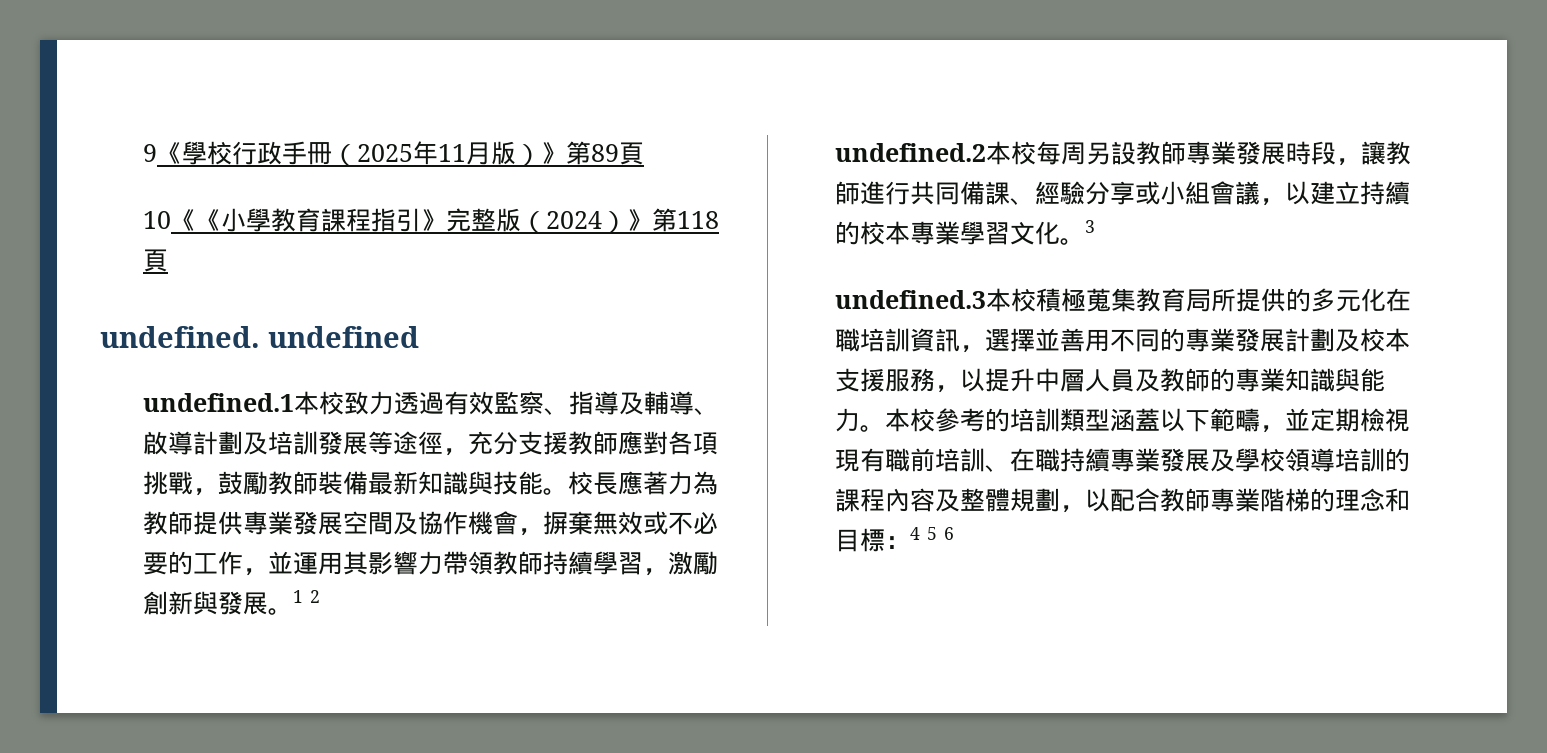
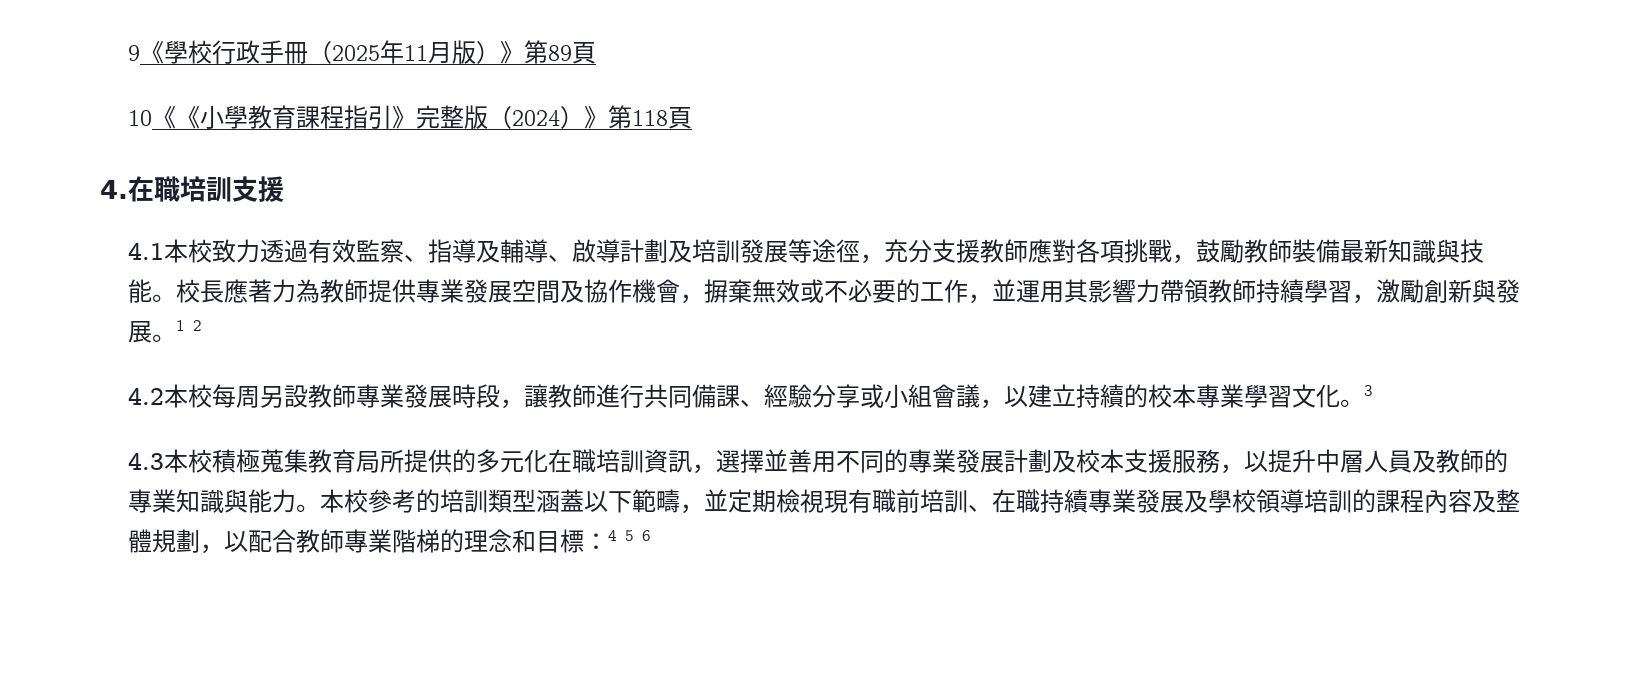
[100,326,419,348] [143,393,295,412] undefined. undefined // undefined.1 -> [100,176,284,202] [128,242,165,260] 4.在職培訓支援 // 4.1
[835,143,987,162] undefined.2 -> [128,387,165,405] 4.2
[835,290,987,309] undefined.3 -> [128,452,165,470] 4.3

